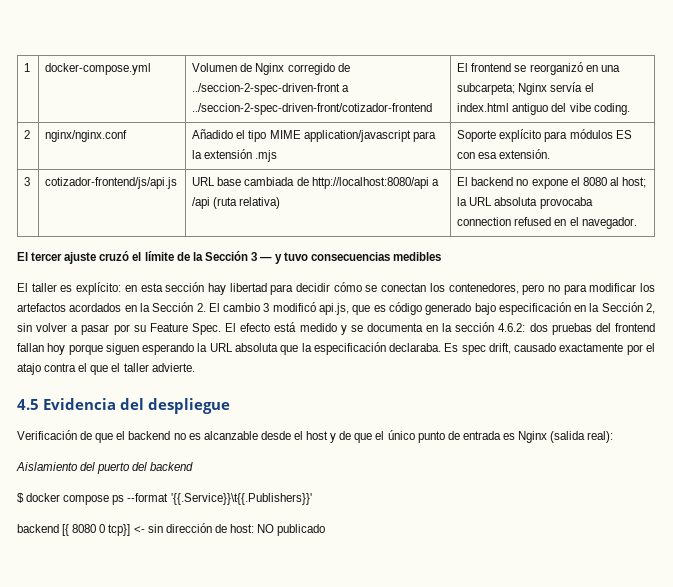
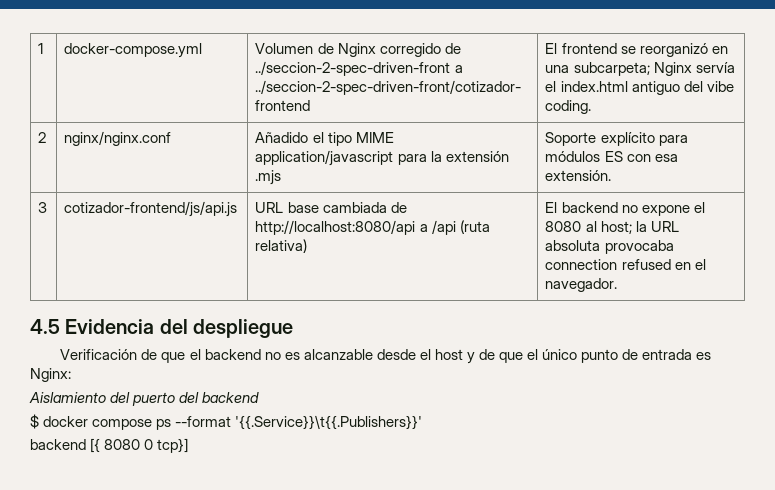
[17,251,442,264] [17,282,655,295] [17,302,655,315] [17,322,655,335] [17,342,656,355] [17,363,195,375] // El tercer ajuste cruzó el límite de la Sección 3 — y tuvo consecuencias medibles // El taller es explícito: en esta sección hay libertad para decidir cómo se conectan los contenedores, pero no para modificar los artefactos acordados en la Sección 2. El cambio 3 modificó api.js, que es código generado bajo especificación en la Sección 2, sin volver a pasar por su Feature Spec. El efecto está medido y se documenta en la sección 4.6.2: dos pruebas del frontend fallan hoy porque siguen esperando la URL absoluta que la especificación declaraba. Es spec drift, causado exactamente por el atajo contra el que el taller advierte. -> (618, 285) none
[518,431,614,443] Nginx (salida real): -> [30,368,71,382] Nginx:
[133,523,326,536] <- sin dirección de host: NO publicado -> (189, 445) none

